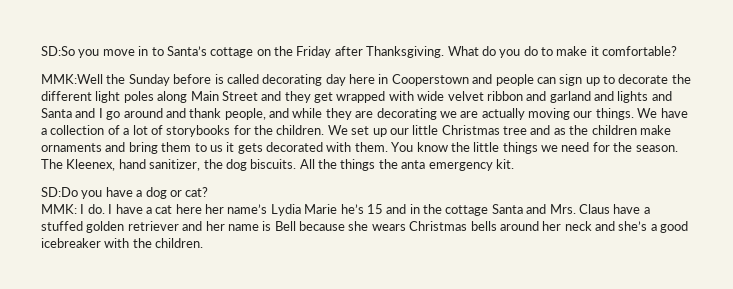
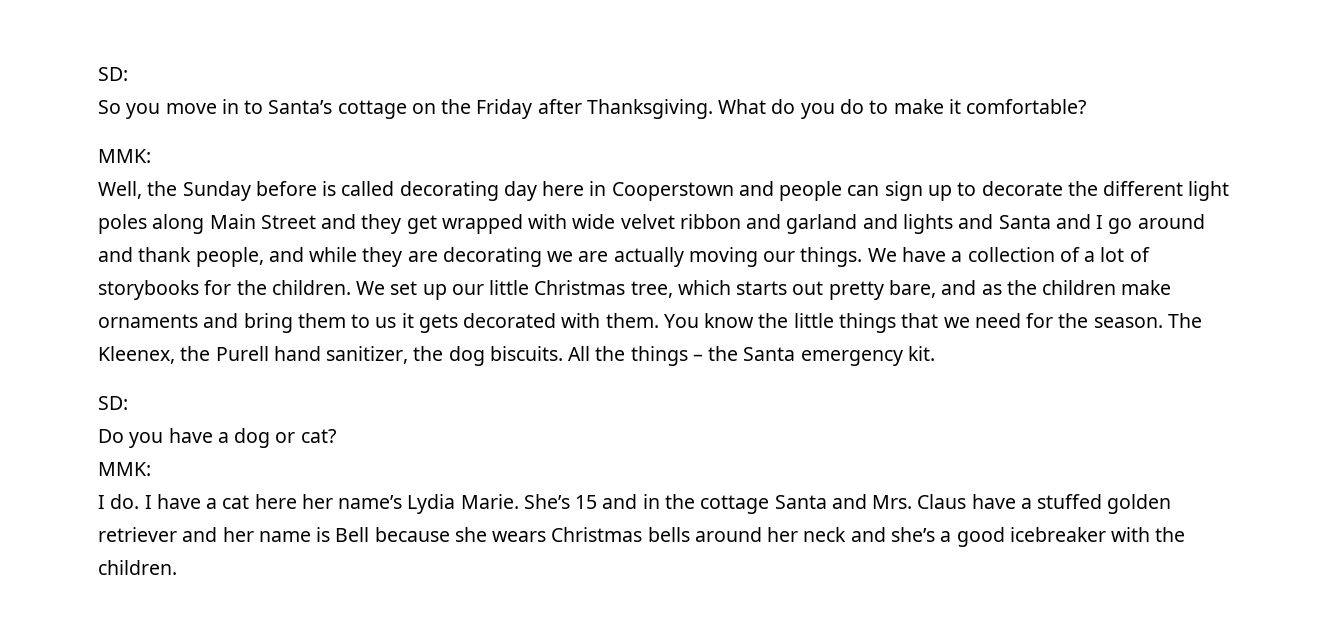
[41,46,75,56] SD:So -> [98,67,128,81] [98,100,121,114] SD: // So
[41,74,103,84] MMK:Well -> [98,149,151,163] [98,181,142,199] MMK: // Well,
[503,126,527,135] tree -> [630,280,936,300] tree, which starts out pretty bare,
(538, 148) none -> [901,313,939,328] that
(116, 165) none -> [180,346,269,361] the Purell
[378,159,426,169] the anta -> [692,346,796,361] – the Santa
[41,187,78,197] SD:Do -> [98,396,128,410] [98,429,124,443] SD: // Do
(77, 209) none -> (151, 469) //
[304,204,364,214] Marie he’s -> [460,494,570,509] Marie. She’s

